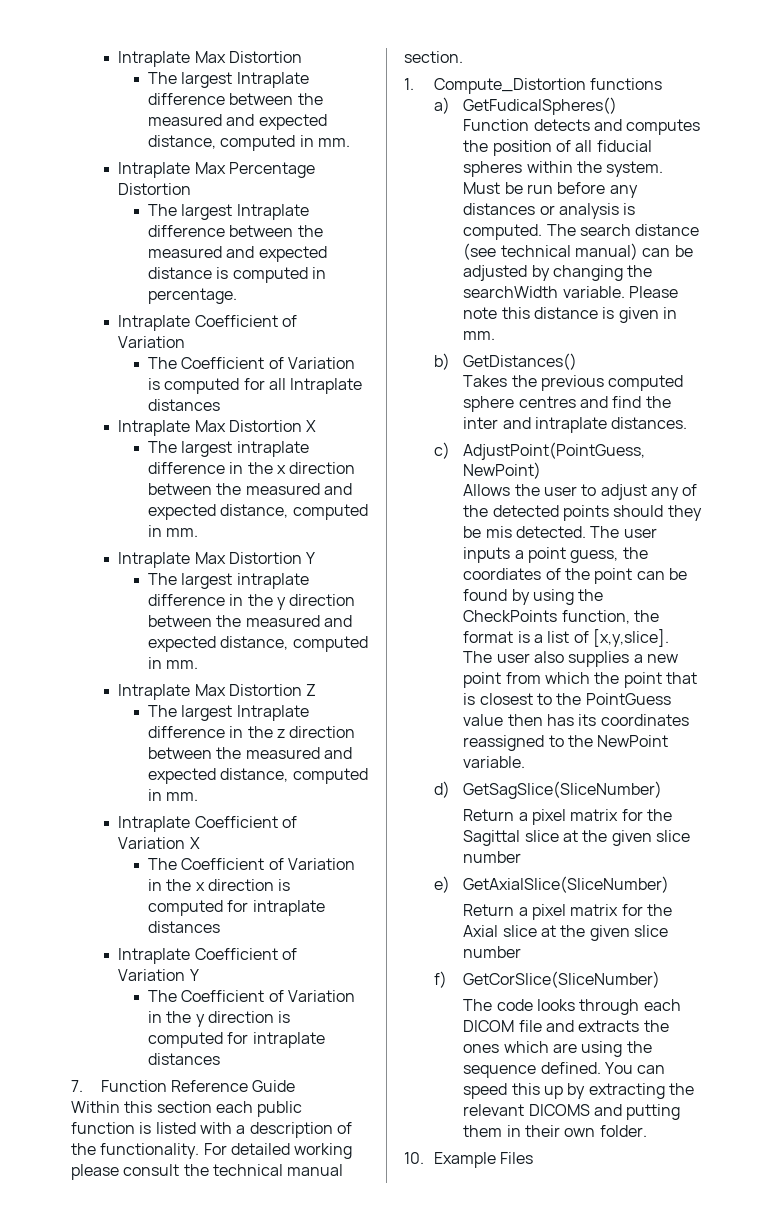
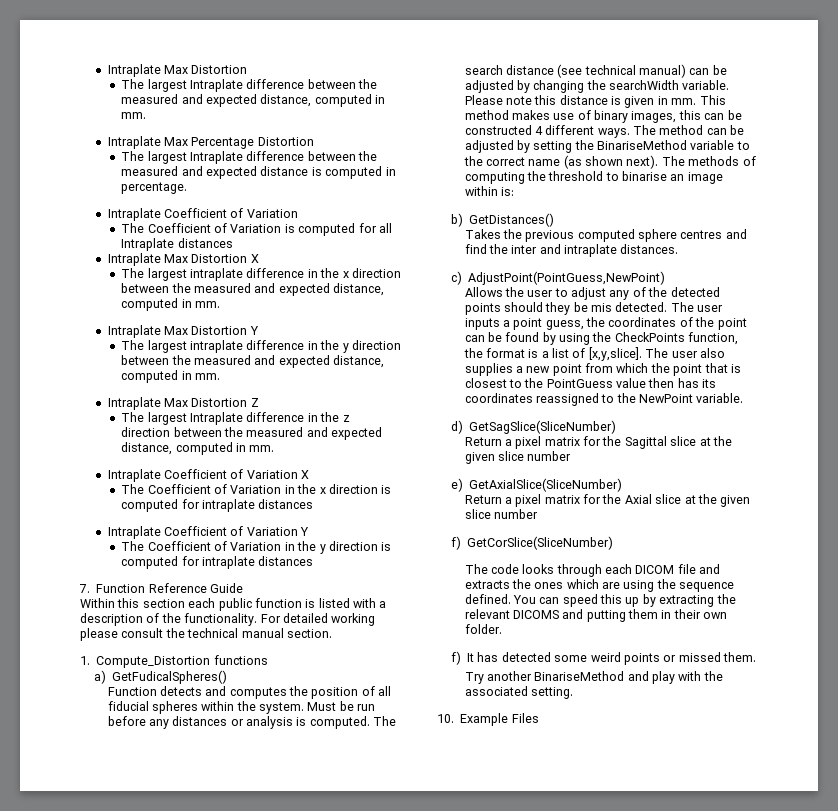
(496, 335) none -> [699,95,726,105] [464,110,742,123] [464,125,745,138] [464,140,750,153] [463,155,756,169] [464,171,723,184] [464,186,514,196] This method makes use of binary images, this can be constructed 4 different ways. The method can be adjusted by setting the BinariseMethod variable to the correct name (as shown next). The methods of computing the threshold to binarise an image within is:
[463,568,542,580] coordiates -> [608,317,677,327] coordinates
(647, 1131) none -> [450,651,757,665] [464,671,723,684] [464,686,573,699] // f) It has detected some weird points or missed them. // Try another BinariseMethod and play with the associated setting.

